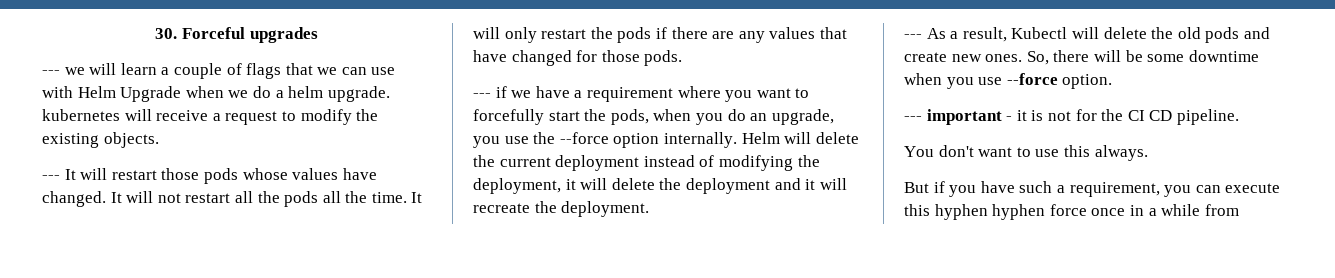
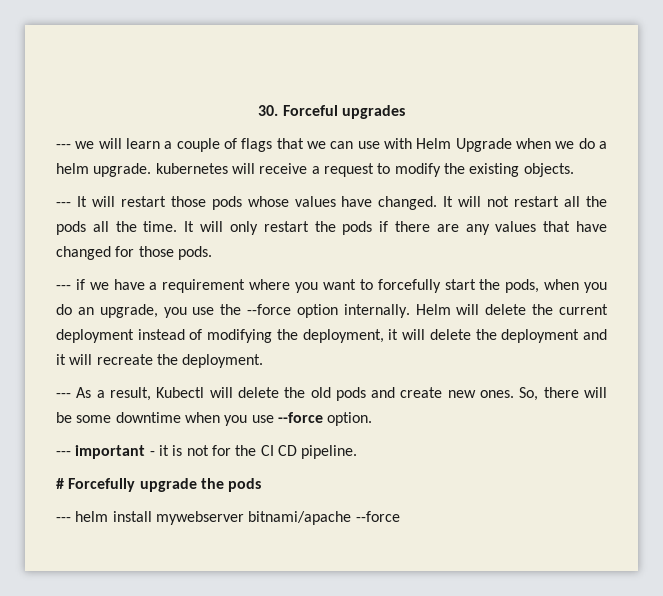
[904,145,1148,161] [904,181,1281,197] [904,204,1239,220] You don't want to use this always. // But if you have such a requirement, you can execute this hyphen hyphen force once in a while from -> [56,478,262,492] [56,511,400,525] # Forcefully upgrade the pods // --- helm install mywebserver bitnami/apache --force

